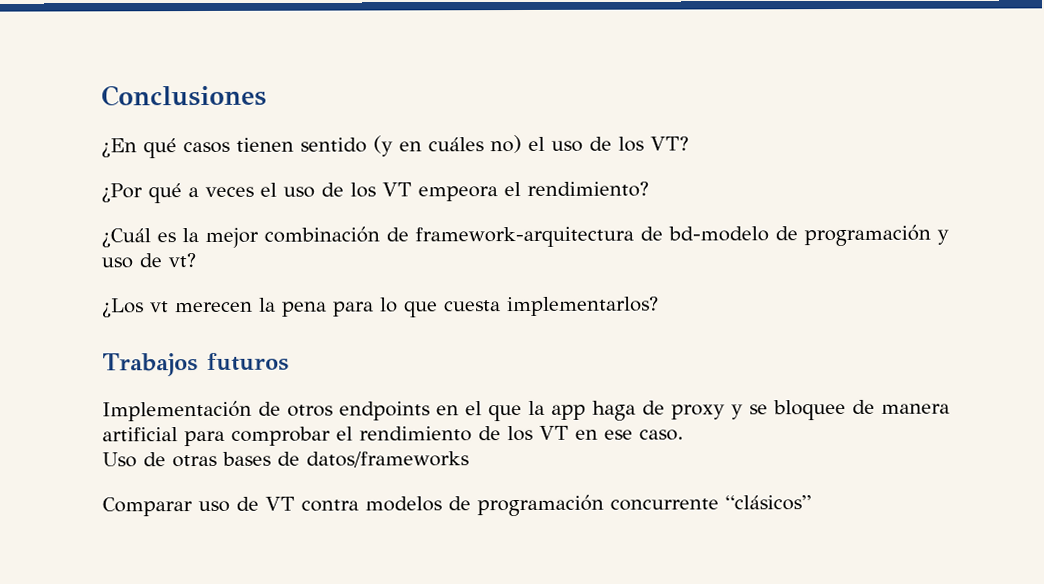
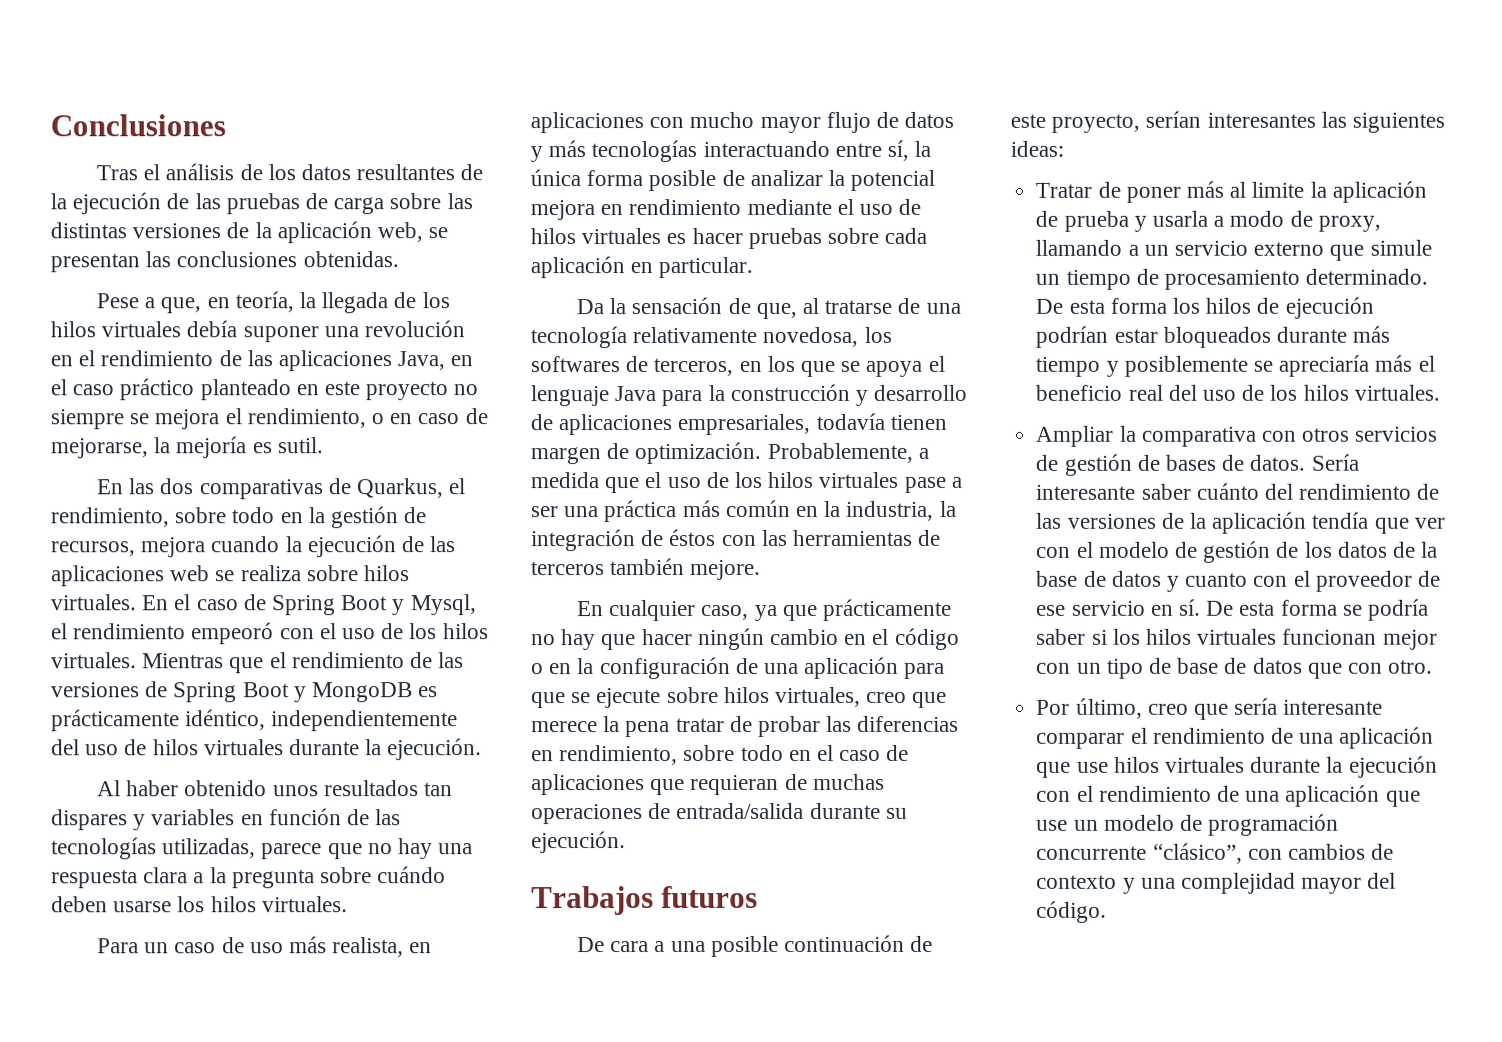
[101,135,689,159] [101,181,649,204] [101,224,949,248] [101,253,196,269] [102,296,659,318] [102,352,289,377] [102,399,950,422] [102,425,684,447] [102,451,469,468] [102,494,811,517] ¿En qué casos tienen sentido (y en cuáles no) el uso de los VT? // ¿Por qué a veces el uso de los VT empeora el rendimiento? // ¿Cuál es la mejor combinación de framework-arquitectura de bd-modelo de programación y uso de vt? // ¿Los vt merecen la pena para lo que cuesta implementarlos? // Trabajos futuros // Implementación de otros endpoints en el que la app haga de proxy y se bloquee de manera artificial para comprobar el rendimiento de los VT en ese caso. // Uso de otras bases de datos/frameworks // Comparar uso de VT contra modelos de programación concurrente “clásicos” -> [95,163,484,181] [50,192,473,215] [50,221,449,244] [50,251,399,273] [95,291,450,314] [50,320,466,343] [50,350,474,372] [50,378,479,401] [50,408,488,430] [50,436,323,459] [95,478,466,500] [50,506,428,529] [51,535,457,558] [51,565,411,587] [51,594,477,616] [51,622,489,645] [51,652,465,674] [51,681,439,703] [51,709,459,732] [51,738,483,761] [96,780,453,797] [51,808,402,831] [51,837,474,860] [51,866,447,889] [51,896,348,913] [96,936,433,958] [530,111,955,134] [530,139,932,163] [530,169,936,192] [530,198,922,221] [530,227,928,250] [530,256,754,279] [575,297,961,319] [530,326,892,349] [530,355,945,377] [530,383,968,407] [530,412,947,436] [530,441,929,465] [530,471,962,494] [530,499,956,523] [531,529,942,552] [531,558,762,581] [576,598,952,622] [531,627,960,651] [531,656,946,680] [531,686,948,709] [531,715,960,738] [531,744,910,766] [531,773,885,796] [531,802,908,825] [531,831,626,854] [531,885,759,916] [576,934,934,958] [1010,110,1446,133] [1010,140,1064,157] [1035,180,1427,203] [1035,210,1381,232] [1035,239,1432,261] [1035,268,1429,290] [1035,296,1374,319] [1035,325,1391,348] [1035,354,1435,377] [1035,384,1440,401] [1035,425,1438,447] [1035,453,1359,476] [1035,482,1440,500] [1035,511,1446,534] [1036,540,1439,563] [1036,570,1441,592] [1036,598,1429,621] [1036,628,1438,650] [1036,657,1434,679] [1036,697,1384,720] [1036,726,1435,749] [1036,755,1438,778] [1036,784,1421,807] [1036,813,1340,836] [1036,842,1395,864] [1036,872,1397,894] [1036,900,1108,923] Tras el análisis de los datos resultantes de la ejecución de las pruebas de carga sobre las distintas versiones de la aplicación web, se presentan las conclusiones obtenidas. // Pese a que, en teoría, la llegada de los hilos virtuales debía suponer una revolución en el rendimiento de las aplicaciones Java, en el caso práctico planteado en este proyecto no siempre se mejora el rendimiento, o en caso de mejorarse, la mejoría es sutil. // En las dos comparativas de Quarkus, el rendimiento, sobre todo en la gestión de recursos, mejora cuando la ejecución de las aplicaciones web se realiza sobre hilos virtuales. En el caso de Spring Boot y Mysql, el rendimiento empeoró con el uso de los hilos virtuales. Mientras que el rendimiento de las versiones de Spring Boot y MongoDB es prácticamente idéntico, independientemente del uso de hilos virtuales durante la ejecución. // Al haber obtenido unos resultados tan dispares y variables en función de las tecnologías utilizadas, parece que no hay una respuesta clara a la pregunta sobre cuándo deben usarse los hilos virtuales. // Para un caso de uso más realista, en aplicaciones con mucho mayor flujo de datos y más tecnologías interactuando entre sí, la única forma posible de analizar la potencial mejora en rendimiento mediante el uso de hilos virtuales es hacer pruebas sobre cada aplicación en particular. // Da la sensación de que, al tratarse de una tecnología relativamente novedosa, los softwares de terceros, en los que se apoya el lenguaje Java para la construcción y desarrollo de aplicaciones empresariales, todavía tienen margen de optimización. Probablemente, a medida que el uso de los hilos virtuales pase a ser una práctica más común en la industria, la integración de éstos con las herramientas de terceros también mejore. // En cualquier caso, ya que prácticamente no hay que hacer ningún cambio en el código o en la configuración de una aplicación para que se ejecute sobre hilos virtuales, creo que merece la pena tratar de probar las diferencias en rendimiento, sobre todo en el caso de aplicaciones que requieran de muchas operaciones de entrada/salida durante su ejecución. // Trabajos futuros // De cara a una posible continuación de este proyecto, serían interesantes las siguientes ideas: // Tratar de poner más al limite la aplicación de prueba y usarla a modo de proxy, llamando a un servicio externo que simule un tiempo de procesamiento determinado. De esta forma los hilos de ejecución podrían estar bloqueados durante más tiempo y posiblemente se apreciaría más el beneficio real del uso de los hilos virtuales. // Ampliar la comparativa con otros servicios de gestión de bases de datos. Sería interesante saber cuánto del rendimiento de las versiones de la aplicación tendía que ver con el modelo de gestión de los datos de la base de datos y cuanto con el proveedor de ese servicio en sí. De esta forma se podría saber si los hilos virtuales funcionan mejor con un tipo de base de datos que con otro. // Por último, creo que sería interesante comparar el rendimiento de una aplicación que use hilos virtuales durante la ejecución con el rendimiento de una aplicación que use un modelo de programación concurrente “clásico”, con cambios de contexto y una complejidad mayor del código.

